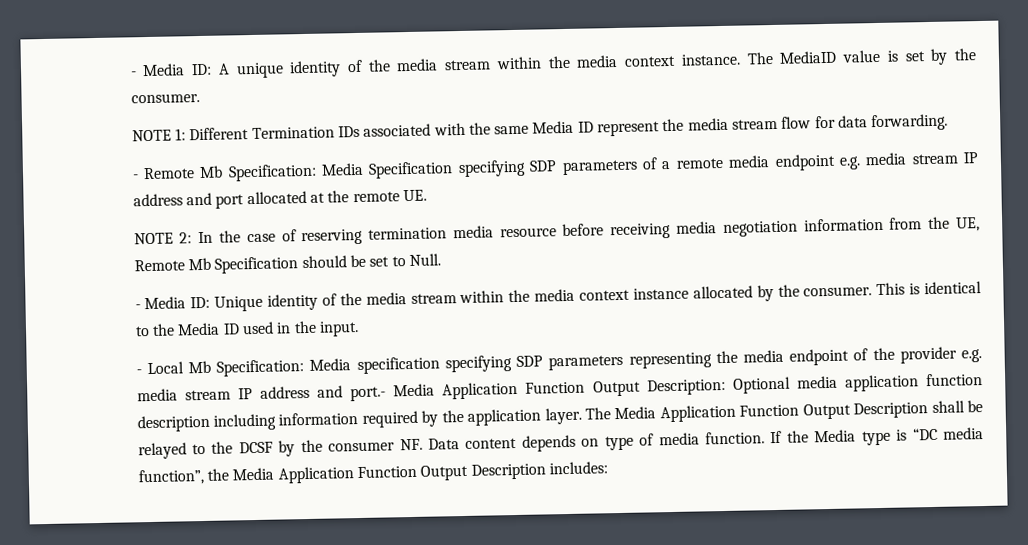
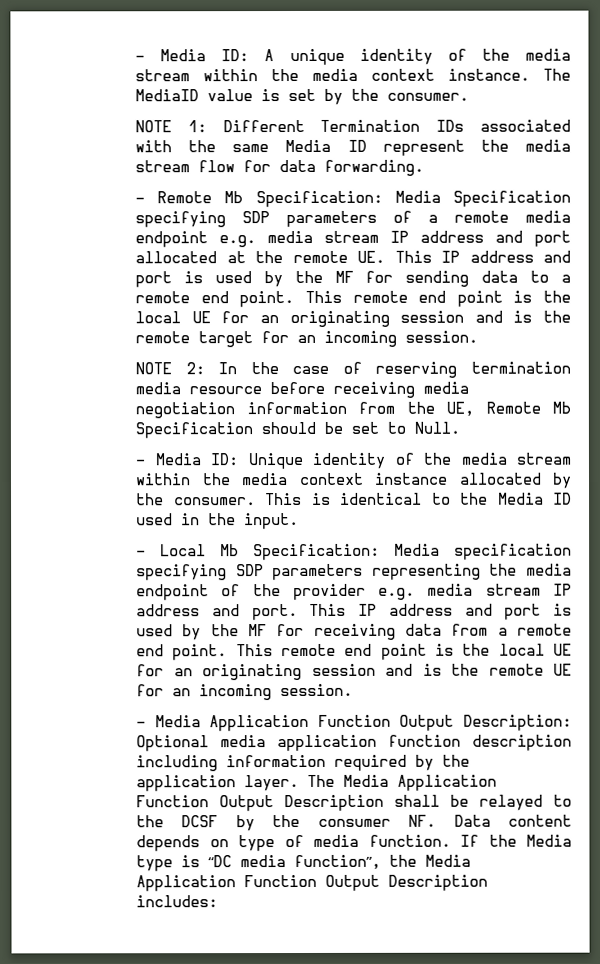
(427, 195) none -> [394,250,572,263] [135,270,571,288] [135,290,571,308] [135,310,571,328] [135,330,479,348] This IP address and port is used by the MF for sending data to a remote end point. This remote end point is the local UE for an originating session and is the remote target for an incoming session.
[350,386,387,402] port.- -> [251,603,572,621] [136,623,573,641] [136,643,573,661] [136,663,572,681] [136,683,354,701] [136,721,147,728] port. This IP address and port is used by the MF for receiving data from a remote end point. This remote end point is the local UE for an originating session and is the remote UE for an incoming session. // -

